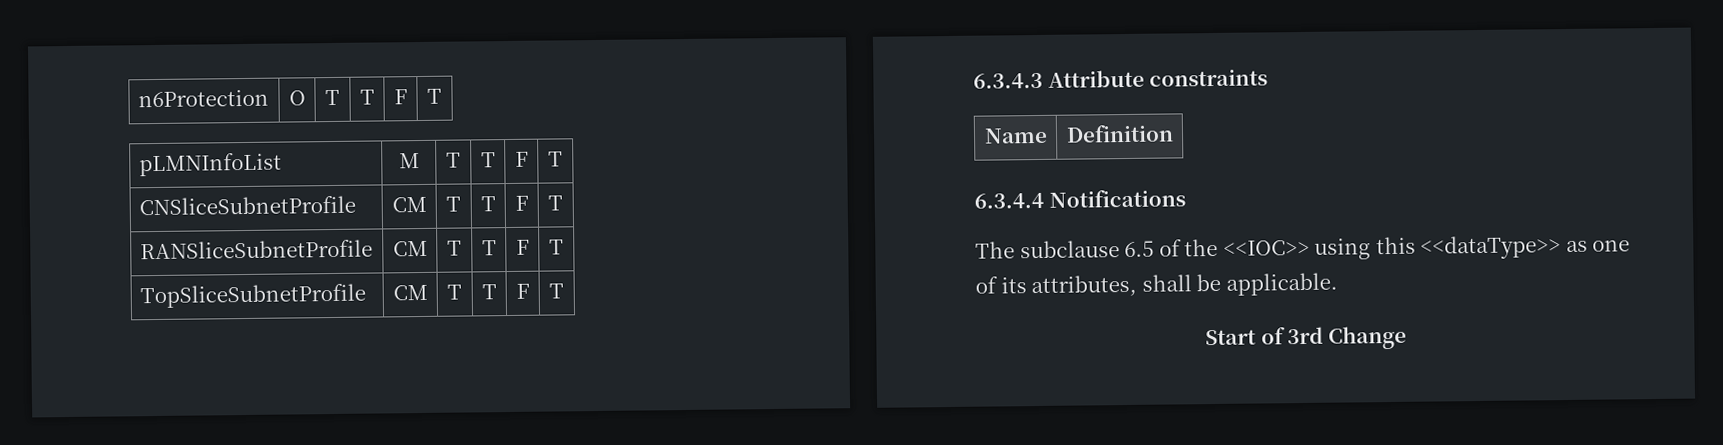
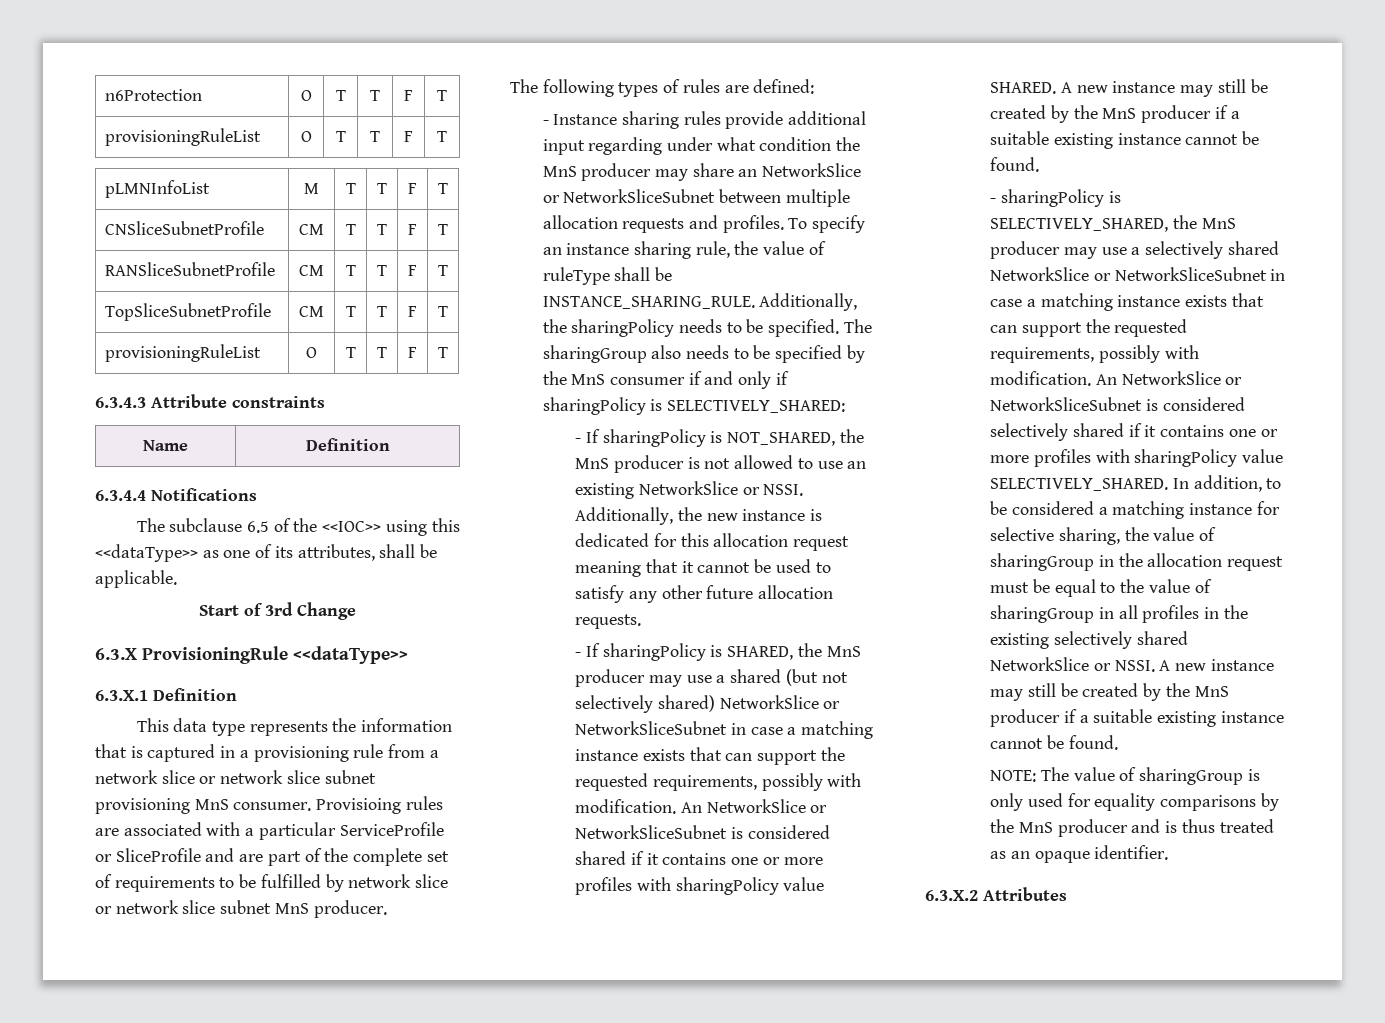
(442, 96) none -> [104,128,261,146] [300,131,312,142] [335,131,346,142] [370,131,380,142] [404,131,413,142] [437,131,447,142] // provisioningRuleList | O | T | T | F | T
(564, 291) none -> [104,344,261,362] [306,347,317,358] [345,347,356,358] [377,347,387,358] [408,347,417,358] [438,347,448,358] // provisioningRuleList | O | T | T | F | T
(1407, 337) none -> [95,646,409,664] [95,688,237,701] [136,718,453,736] [95,744,439,762] [95,770,376,784] [95,796,443,814] [95,822,444,840] [95,848,449,866] [95,874,449,892] [95,900,387,918] [510,79,815,97] [542,111,867,129] [542,137,861,155] [542,163,862,181] [542,189,850,207] [542,215,866,233] [542,241,826,259] [542,267,673,285] [542,293,858,311] [542,319,872,337] [542,345,865,363] [542,371,789,389] [542,397,846,415] [575,429,864,447] [575,455,867,473] [575,481,804,499] [575,507,823,525] [575,533,850,551] [575,559,831,577] [575,585,834,603] [575,614,642,629] [575,643,861,661] [575,669,848,687] [575,695,841,713] [575,721,874,739] [575,747,845,765] [575,773,862,791] [575,799,828,814] [575,825,830,839] [575,851,823,865] [575,877,825,895] [990,79,1268,97] [990,105,1240,123] [990,131,1260,149] [990,157,1040,172] [990,189,1121,207] [990,215,1236,232] [990,241,1279,259] [990,267,1286,281] [990,293,1264,311] [990,319,1188,337] [990,345,1199,363] [990,371,1243,386] [990,397,1245,411] [990,423,1278,441] [990,449,1284,467] [990,475,1282,492] [990,501,1280,519] [990,527,1217,545] [990,553,1284,571] [990,579,1212,597] [990,605,1248,623] [990,631,1188,649] [990,657,1274,672] [990,683,1229,701] [990,709,1284,727] [990,735,1118,750] [990,767,1260,785] [990,793,1279,811] [990,819,1274,837] [990,845,1169,863] [925,887,1067,901] // 6.3.X ProvisioningRule <<dataType>> // 6.3.X.1 Definition // This data type represents the information that is captured in a provisioning rule from a network slice or network slice subnet provisioning MnS consumer. Provisioing rules are associated with a particular ServiceProfile or SliceProfile and are part of the complete set of requirements to be fulfilled by network slice or network slice subnet MnS producer. // The following types of rules are defined: // - Instance sharing rules provide additional input regarding under what condition the MnS producer may share an NetworkSlice or NetworkSliceSubnet between multiple allocation requests and profiles. To specify an instance sharing rule, the value of ruleType shall be INSTANCE_SHARING_RULE. Additionally, the sharingPolicy needs to be specified. The sharingGroup also needs to be specified by the MnS consumer if and only if sharingPolicy is SELECTIVELY_SHARED: // - If sharingPolicy is NOT_SHARED, the MnS producer is not allowed to use an existing NetworkSlice or NSSI. Additionally, the new instance is dedicated for this allocation request meaning that it cannot be used to satisfy any other future allocation requests. // - If sharingPolicy is SHARED, the MnS producer may use a shared (but not selectively shared) NetworkSlice or NetworkSliceSubnet in case a matching instance exists that can support the requested requirements, possibly with modification. An NetworkSlice or NetworkSliceSubnet is considered shared if it contains one or more profiles with sharingPolicy value SHARED. A new instance may still be created by the MnS producer if a suitable existing instance cannot be found. // - sharingPolicy is SELECTIVELY_SHARED, the MnS producer may use a selectively shared NetworkSlice or NetworkSliceSubnet in case a matching instance exists that can support the requested requirements, possibly with modification. An NetworkSlice or NetworkSliceSubnet is considered selectively shared if it contains one or more profiles with sharingPolicy value SELECTIVELY_SHARED. In addition, to be considered a matching instance for selective sharing, the value of sharingGroup in the allocation request must be equal to the value of sharingGroup in all profiles in the existing selectively shared NetworkSlice or NSSI. A new instance may still be created by the MnS producer if a suitable existing instance cannot be found. // NOTE: The value of sharingGroup is only used for equality comparisons by the MnS producer and is thus treated as an opaque identifier. // 6.3.X.2 Attributes

